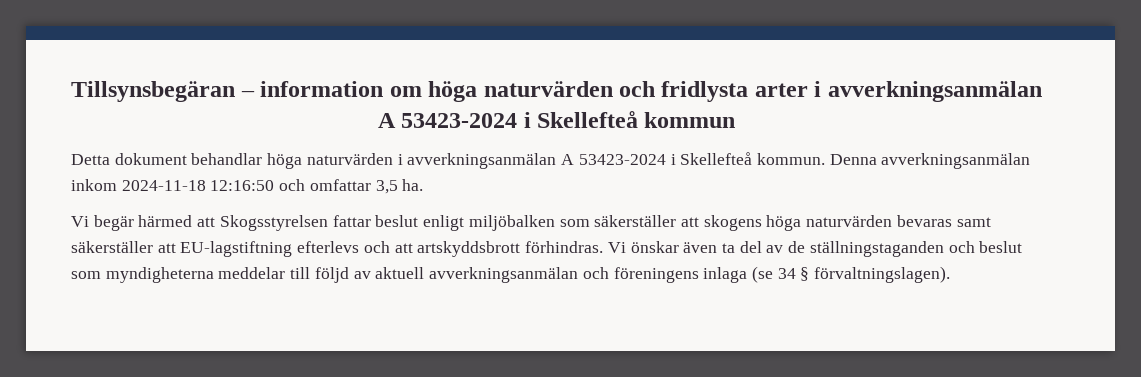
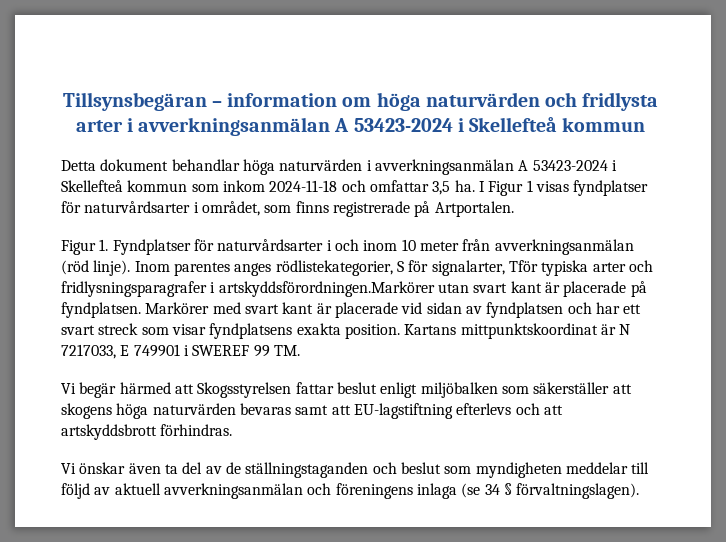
[756,153,1031,169] kommun. Denna avverkningsanmälan -> [127,180,219,192] kommun som
[210,180,275,191] 12:16:50 -> (338, 186) none
(424, 185) none -> [478,180,649,196] [61,201,514,217] [61,239,634,255] [61,260,653,276] [61,281,647,297] [61,302,642,318] [61,323,631,339] [61,344,300,359] I Figur 1 visas fyndplatser för naturvårdsarter i området, som finns registrerade på Artportalen. // Figur 1. Fyndplatser för naturvårdsarter i och inom 10 meter från avverkningsanmälan (röd linje). Inom parentes anges rödlistekategorier, S för signalarter, Tför typiska arter och fridlysningsparagrafer i artskyddsförordningen.Markörer utan svart kant är placerade på fyndplatsen. Markörer med svart kant är placerade vid sidan av fyndplatsen och har ett svart streck som visar fyndplatsens exakta position. Kartans mittpunktskoordinat är N 7217033, E 749901 i SWEREF 99 TM.
[71,241,153,253] säkerställer -> (329, 410) none
(604, 247) none -> (233, 430) //
[105,267,214,283] myndigheterna -> [475,462,562,478] myndigheten

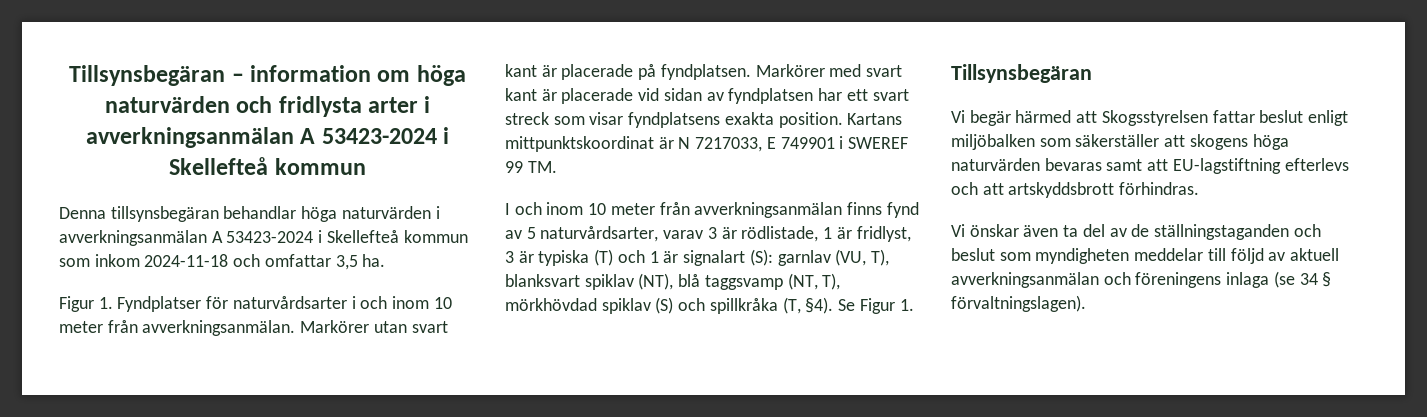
[61,159,169,171] Detta dokument -> [59,206,219,222] Denna tillsynsbegäran
[478,180,649,196] [61,201,514,217] I Figur 1 visas fyndplatser för naturvårdsarter i området, som finns registrerade på Artportalen. -> (386, 260) none
[494,239,634,255] [61,260,653,276] [61,281,435,297] avverkningsanmälan (röd linje). Inom parentes anges rödlistekategorier, S för signalarter, Tför typiska arter och fridlysningsparagrafer i artskyddsförordningen.Markörer -> [142,320,370,336] avverkningsanmälan. Markörer
[567,302,592,314] och -> (814, 96) none
(300, 350) none -> [505,202,919,218] [505,226,911,242] [505,249,889,266] [505,273,841,290] [505,297,914,314] [951,64,1092,83] // I och inom 10 meter från avverkningsanmälan finns fynd av 5 naturvårdsarter, varav 3 är rödlistade, 1 är fridlyst, 3 är typiska (T) och 1 är signalart (S): garnlav (VU, T), blanksvart spiklav (NT), blå taggsvamp (NT, T), mörkhövdad spiklav (S) och spillkråka (T, §4). Se Figur 1. // Tillsynsbegäran

